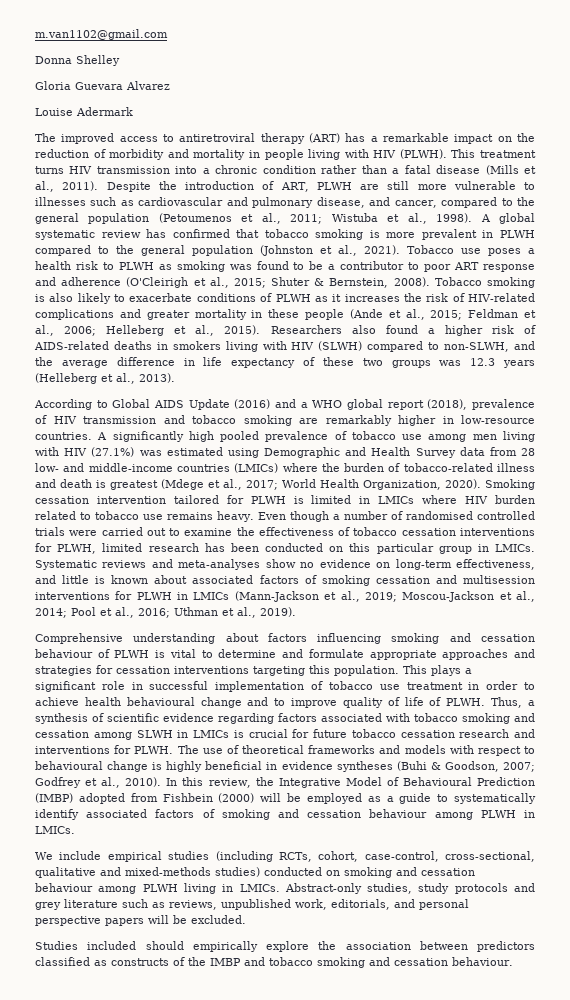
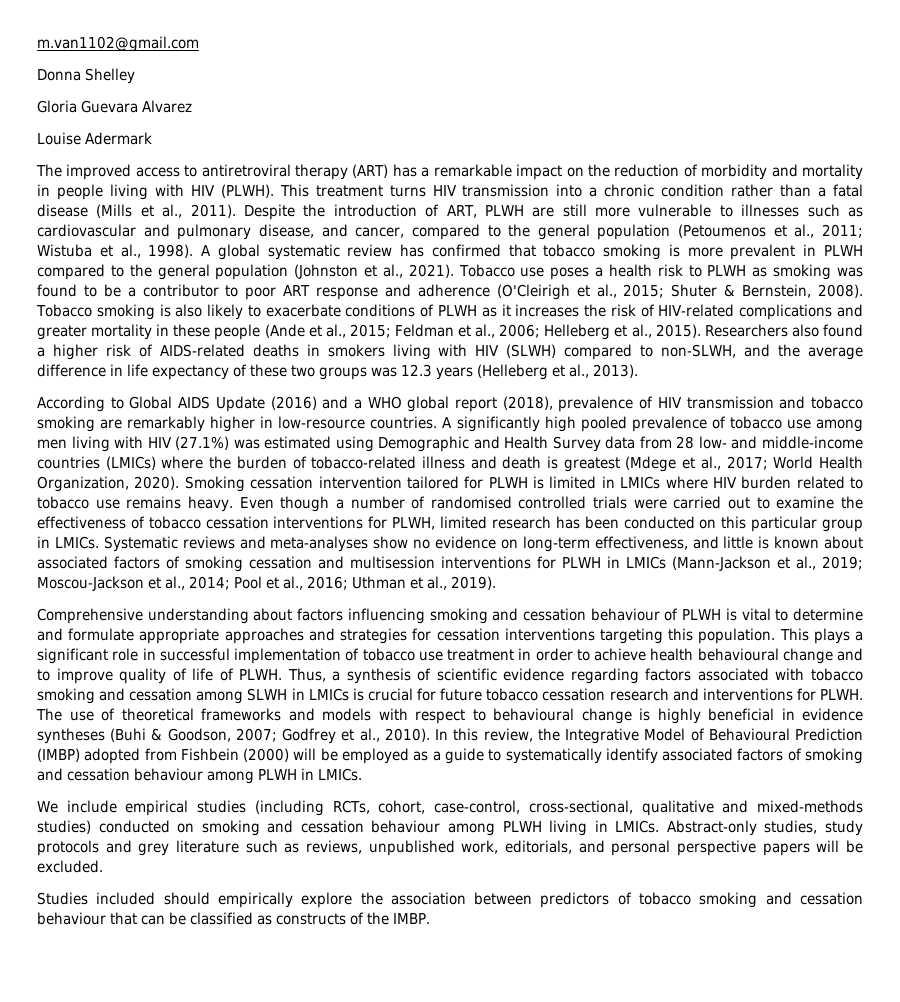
(535, 946) none -> [617,892,863,908] [37,912,186,925] of tobacco smoking and cessation behaviour that can be
[210,957,513,968] IMBP and tobacco smoking and cessation behaviour. -> [393,913,430,924] IMBP.

